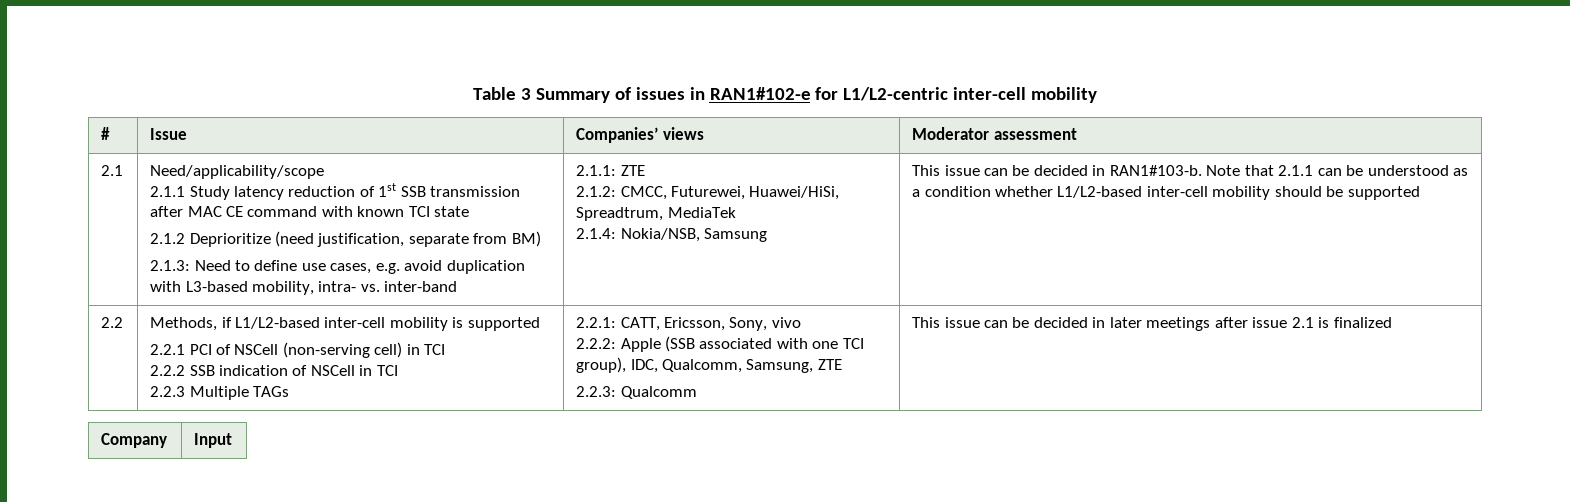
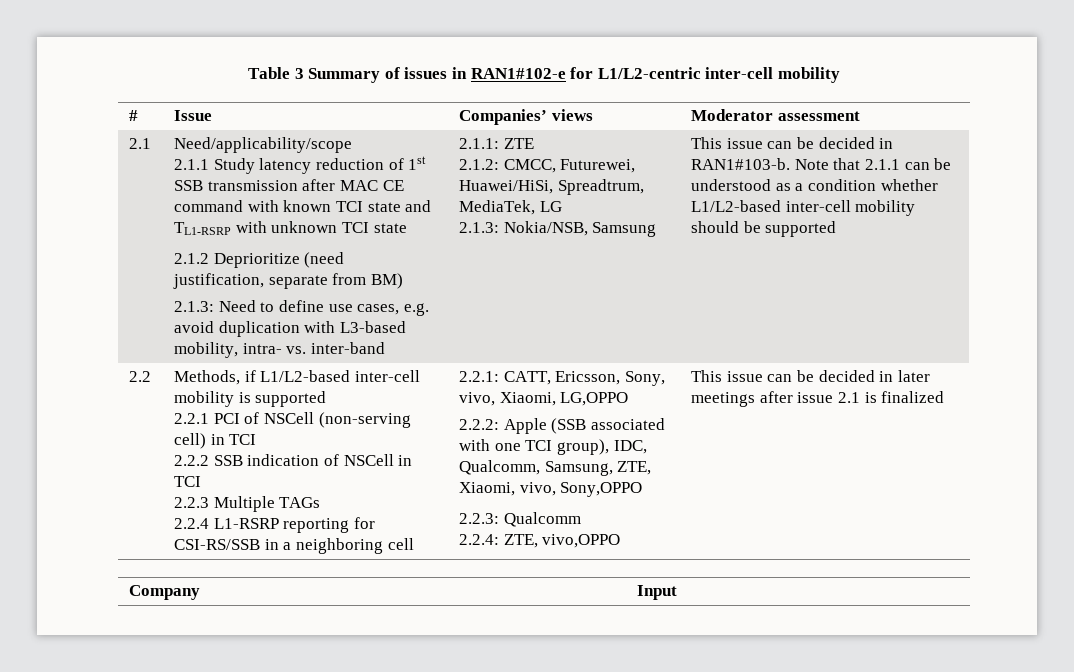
(470, 211) none -> [405,200,432,212] [174,221,407,235] and TL1-RSRP with unknown TCI state
[667,207,736,218] [576,228,617,239] MediaTek // 2.1.4: -> [459,200,562,215] [459,222,500,233] MediaTek, LG // 2.1.3:
(290, 391) none -> [174,517,376,533] [174,538,414,554] // 2.2.4 L1-RSRP reporting for CSI-RS/SSB in a neighboring cell
[771,317,801,328] vivo -> [459,392,629,406] vivo, Xiaomi, LG,OPPO
[817,359,842,370] ZTE -> [617,461,652,475] [459,482,643,497] ZTE, Xiaomi, vivo, Sony,OPPO
(697, 392) none -> [459,534,621,548] // 2.2.4: ZTE, vivo,OPPO

